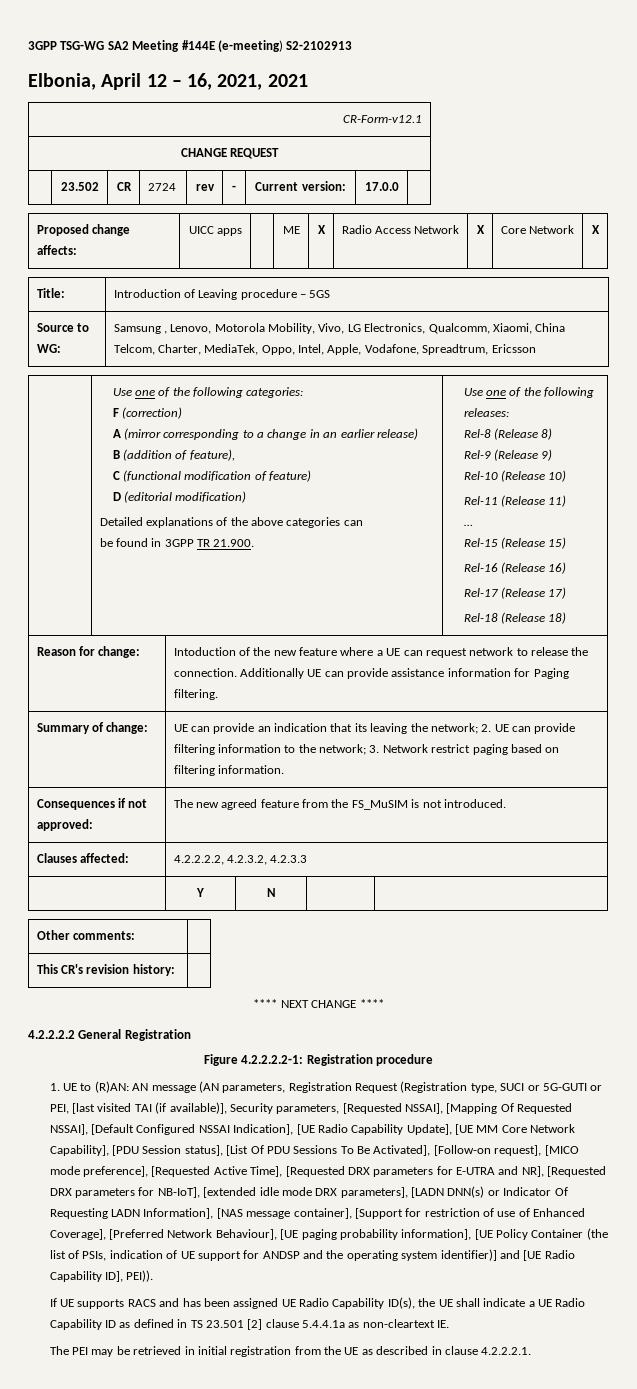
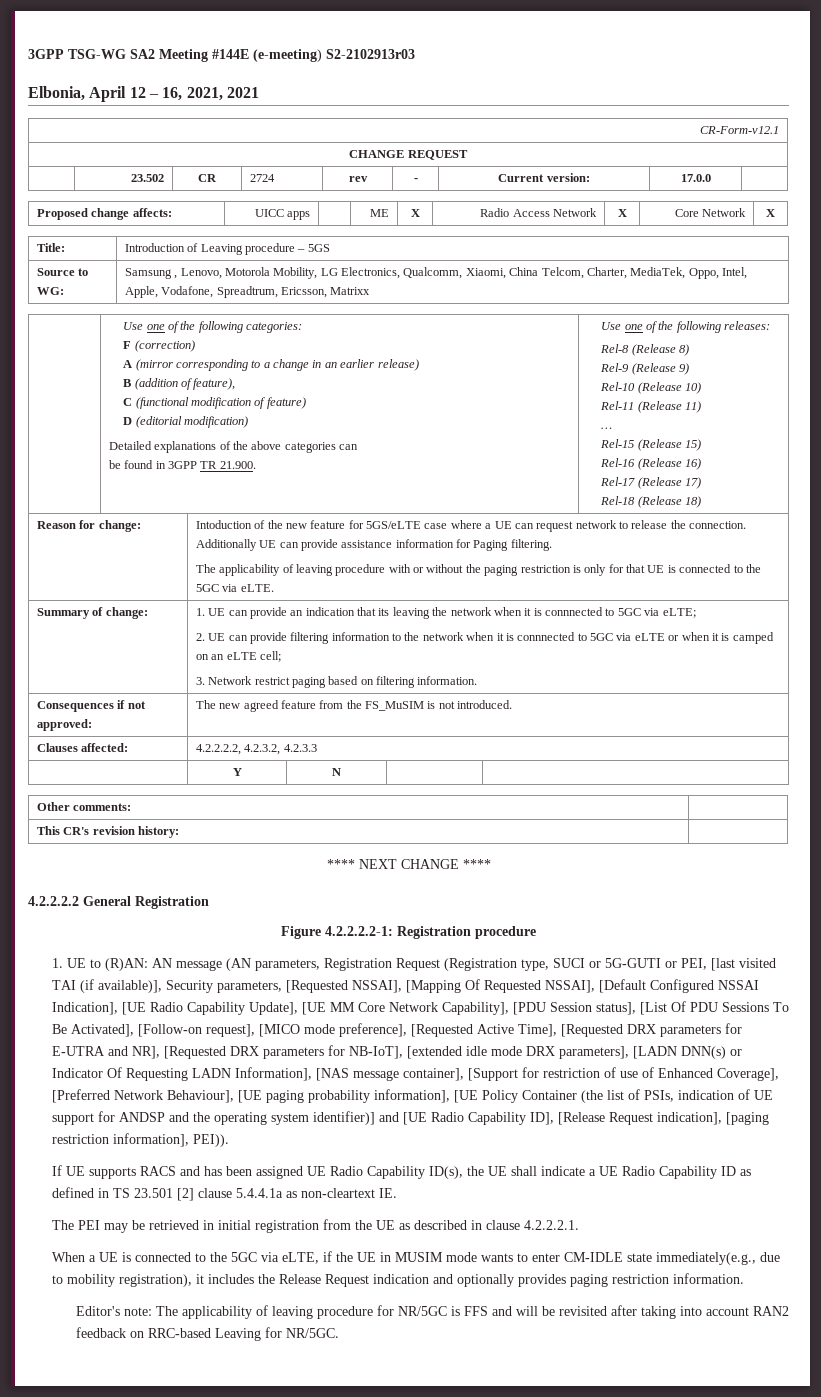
[286,41,353,50] S2-2102913 -> [326,49,415,59] S2-2102913r03
[318,323,345,334] Vivo, -> (318, 273) none
[491,344,536,353] Ericsson -> [280,287,371,298] Ericsson, Matrixx
(338, 651) none -> [348,520,448,529] for 5GS/eLTE case
(218, 694) none -> [195,564,761,576] [195,584,274,592] // The applicability of leaving procedure with or without the paging restriction is only for that UE is connected to the 5GC via eLTE.
(149, 728) none -> [195,608,205,616] 1.
[430,723,478,734] network; -> [450,607,696,618] network when it is connnected to 5GC via eLTE; //
[319,744,367,755] network; -> [422,632,774,644] [195,651,281,662] network when it is connnected to 5GC via eLTE or when it is camped on an eLTE cell; //
(123, 1276) none -> [557,1112,769,1125] [51,1133,189,1147] [Release Request indication], [paging restriction information],
(532, 1351) none -> [51,1251,780,1265] [51,1273,744,1287] [75,1305,789,1319] [75,1327,339,1341] // When a UE is connected to the 5GC via eLTE, if the UE in MUSIM mode wants to enter CM-IDLE state immediately(e.g., due to mobility registration), it includes the Release Request indication and optionally provides paging restriction information. // Editor's note: The applicability of leaving procedure for NR/5GC is FFS and will be revisited after taking into account RAN2 feedback on RRC-based Leaving for NR/5GC.

